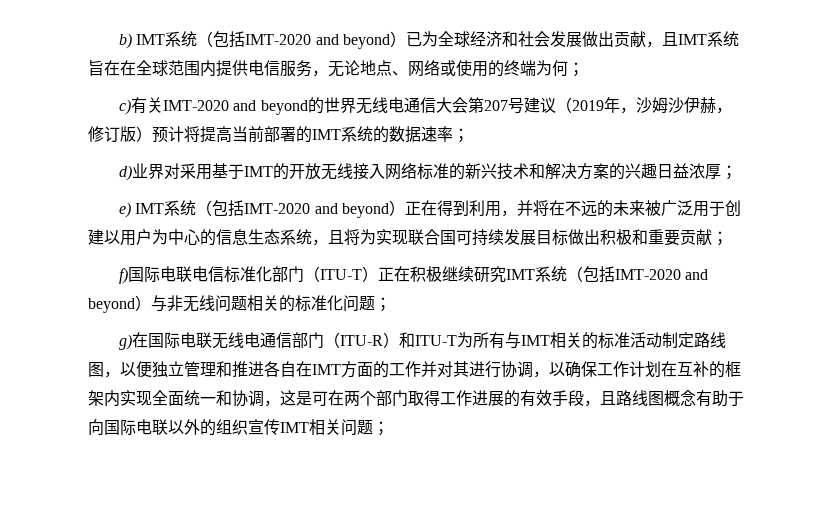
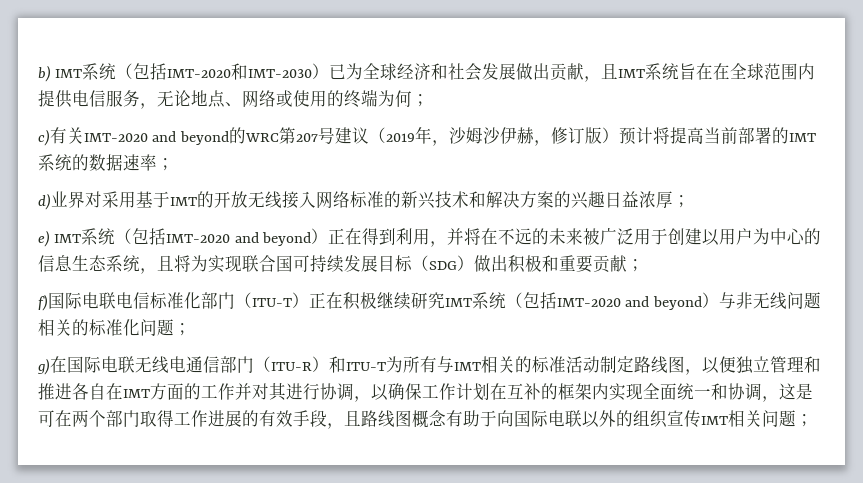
[315,34,390,49] and beyond -> [231,63,313,80] 和IMT-2030
[323,97,468,114] 世界无线电通信大会 -> [244,133,279,142] WRC
(568, 237) none -> [412,255,474,271] （SDG）

